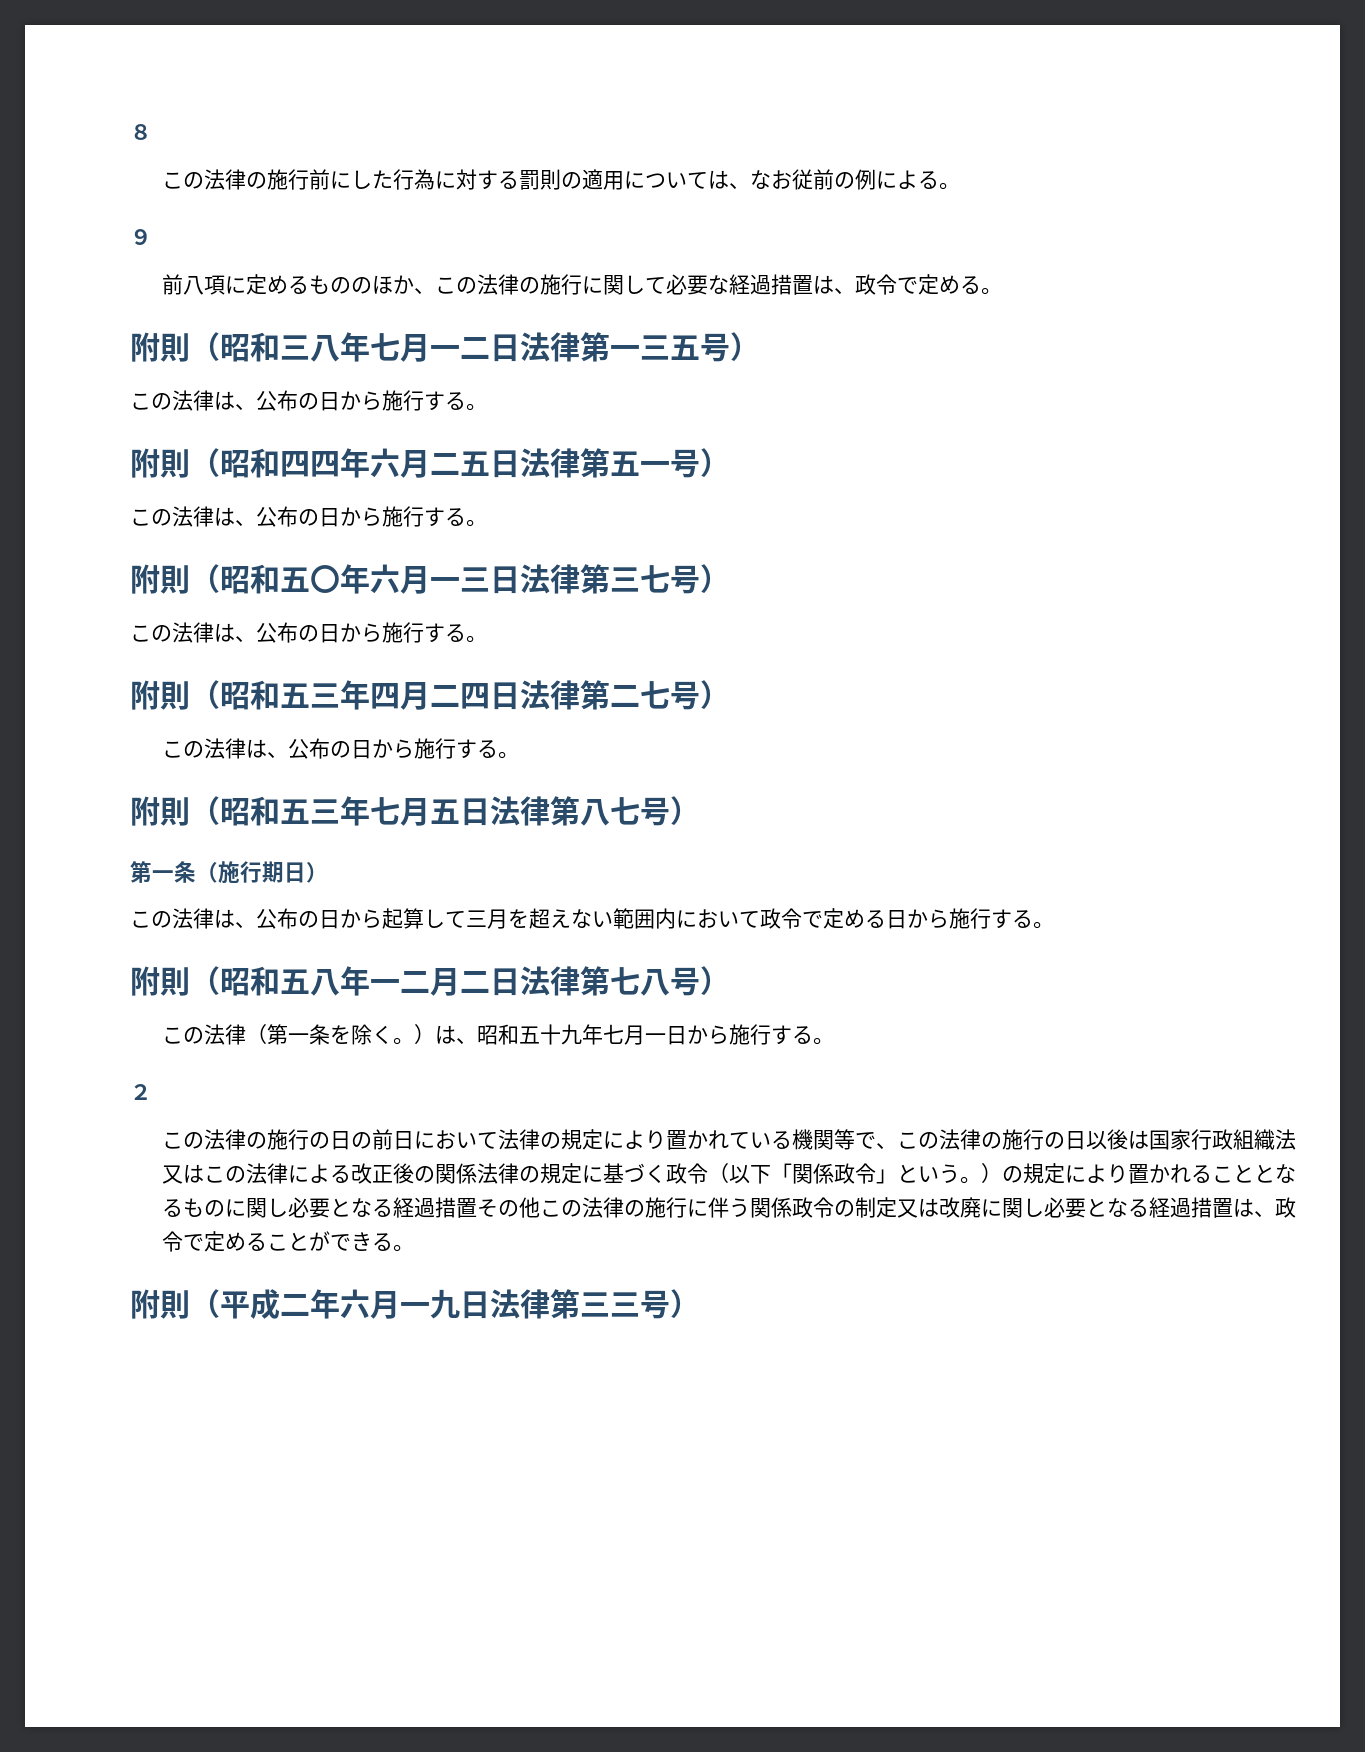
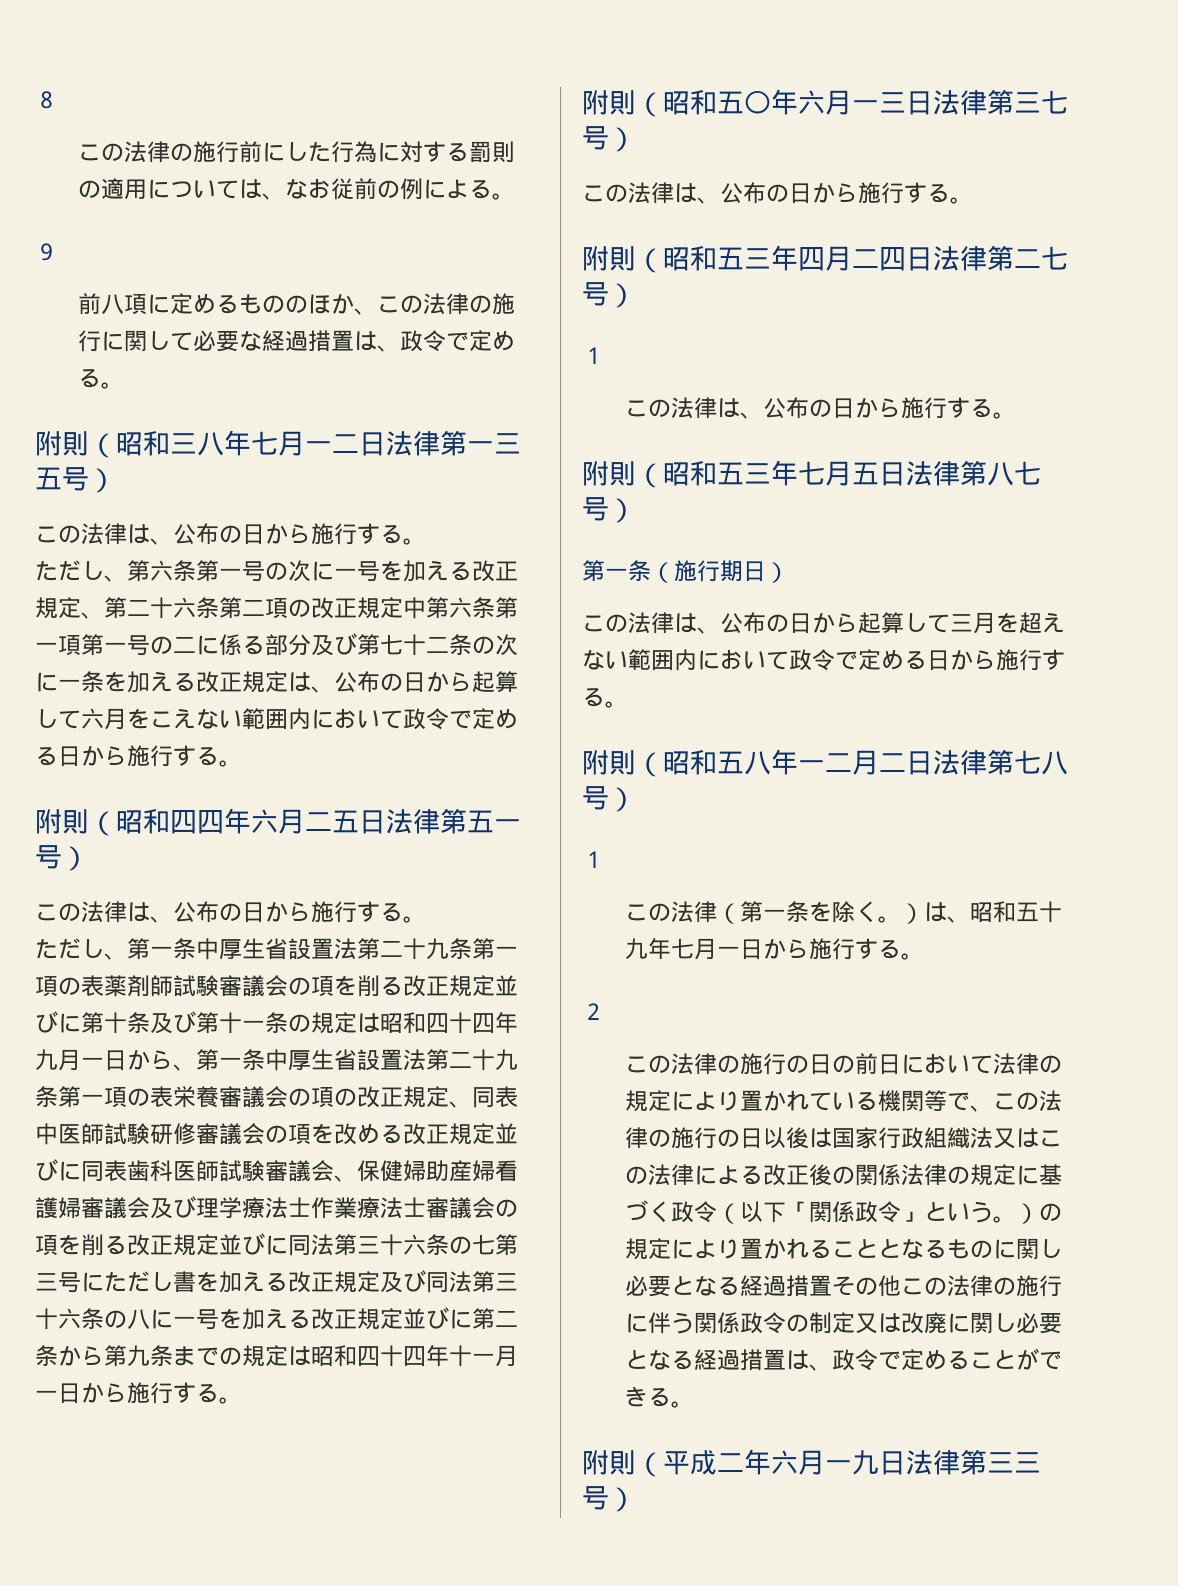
(487, 407) none -> [35,560,518,582] [35,597,518,619] [35,633,518,656] [35,671,518,693] [35,708,518,730] [35,745,242,767] // ただし、第六条第一号の次に一号を加える改正規定、第二十六条第二項の改正規定中第六条第一項第一号の二に係る部分及び第七十二条の次に一条を加える改正規定は、公布の日から起算して六月をこえない範囲内において政令で定める日から施行する。
(487, 523) none -> [35,938,518,960] [35,975,518,997] [35,1011,518,1034] [35,1049,518,1071] [35,1086,518,1108] [35,1123,518,1145] [35,1159,518,1182] [35,1196,518,1219] [35,1233,518,1256] [35,1270,518,1293] [35,1307,518,1330] [35,1345,518,1367] [35,1382,242,1404] // ただし、第一条中厚生省設置法第二十九条第一項の表薬剤師試験審議会の項を削る改正規定並びに第十条及び第十一条の規定は昭和四十四年九月一日から、第一条中厚生省設置法第二十九条第一項の表栄養審議会の項の改正規定、同表中医師試験研修審議会の項を改める改正規定並びに同表歯科医師試験審議会、保健婦助産婦看護婦審議会及び理学療法士作業療法士審議会の項を削る改正規定並びに同法第三十六条の七第三号にただし書を加える改正規定及び同法第三十六条の八に一号を加える改正規定並びに第二条から第九条までの規定は昭和四十四年十一月一日から施行する。
(730, 694) none -> [582,347,605,364] // １
(730, 980) none -> [582,851,605,868] // １

